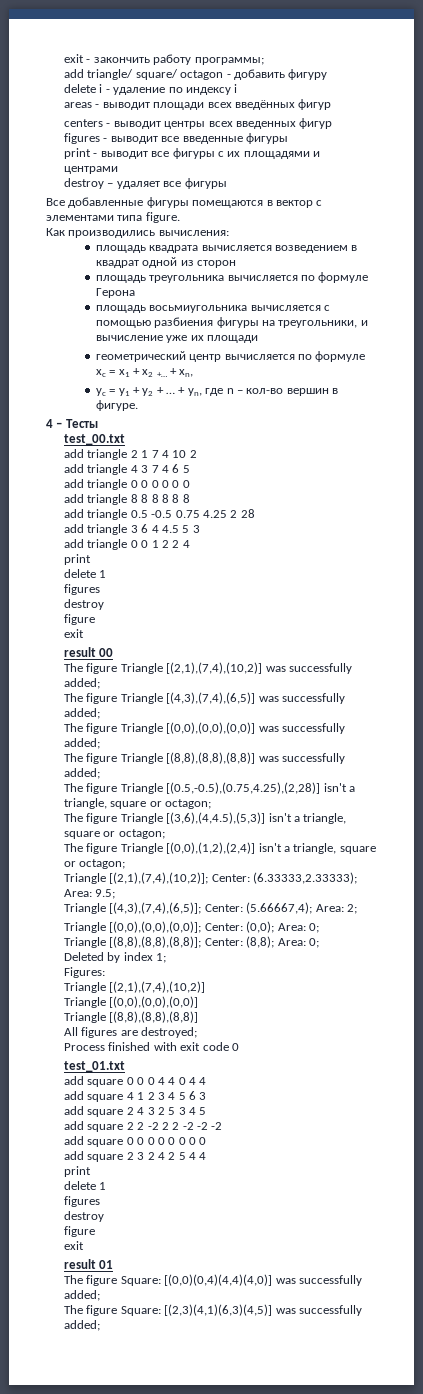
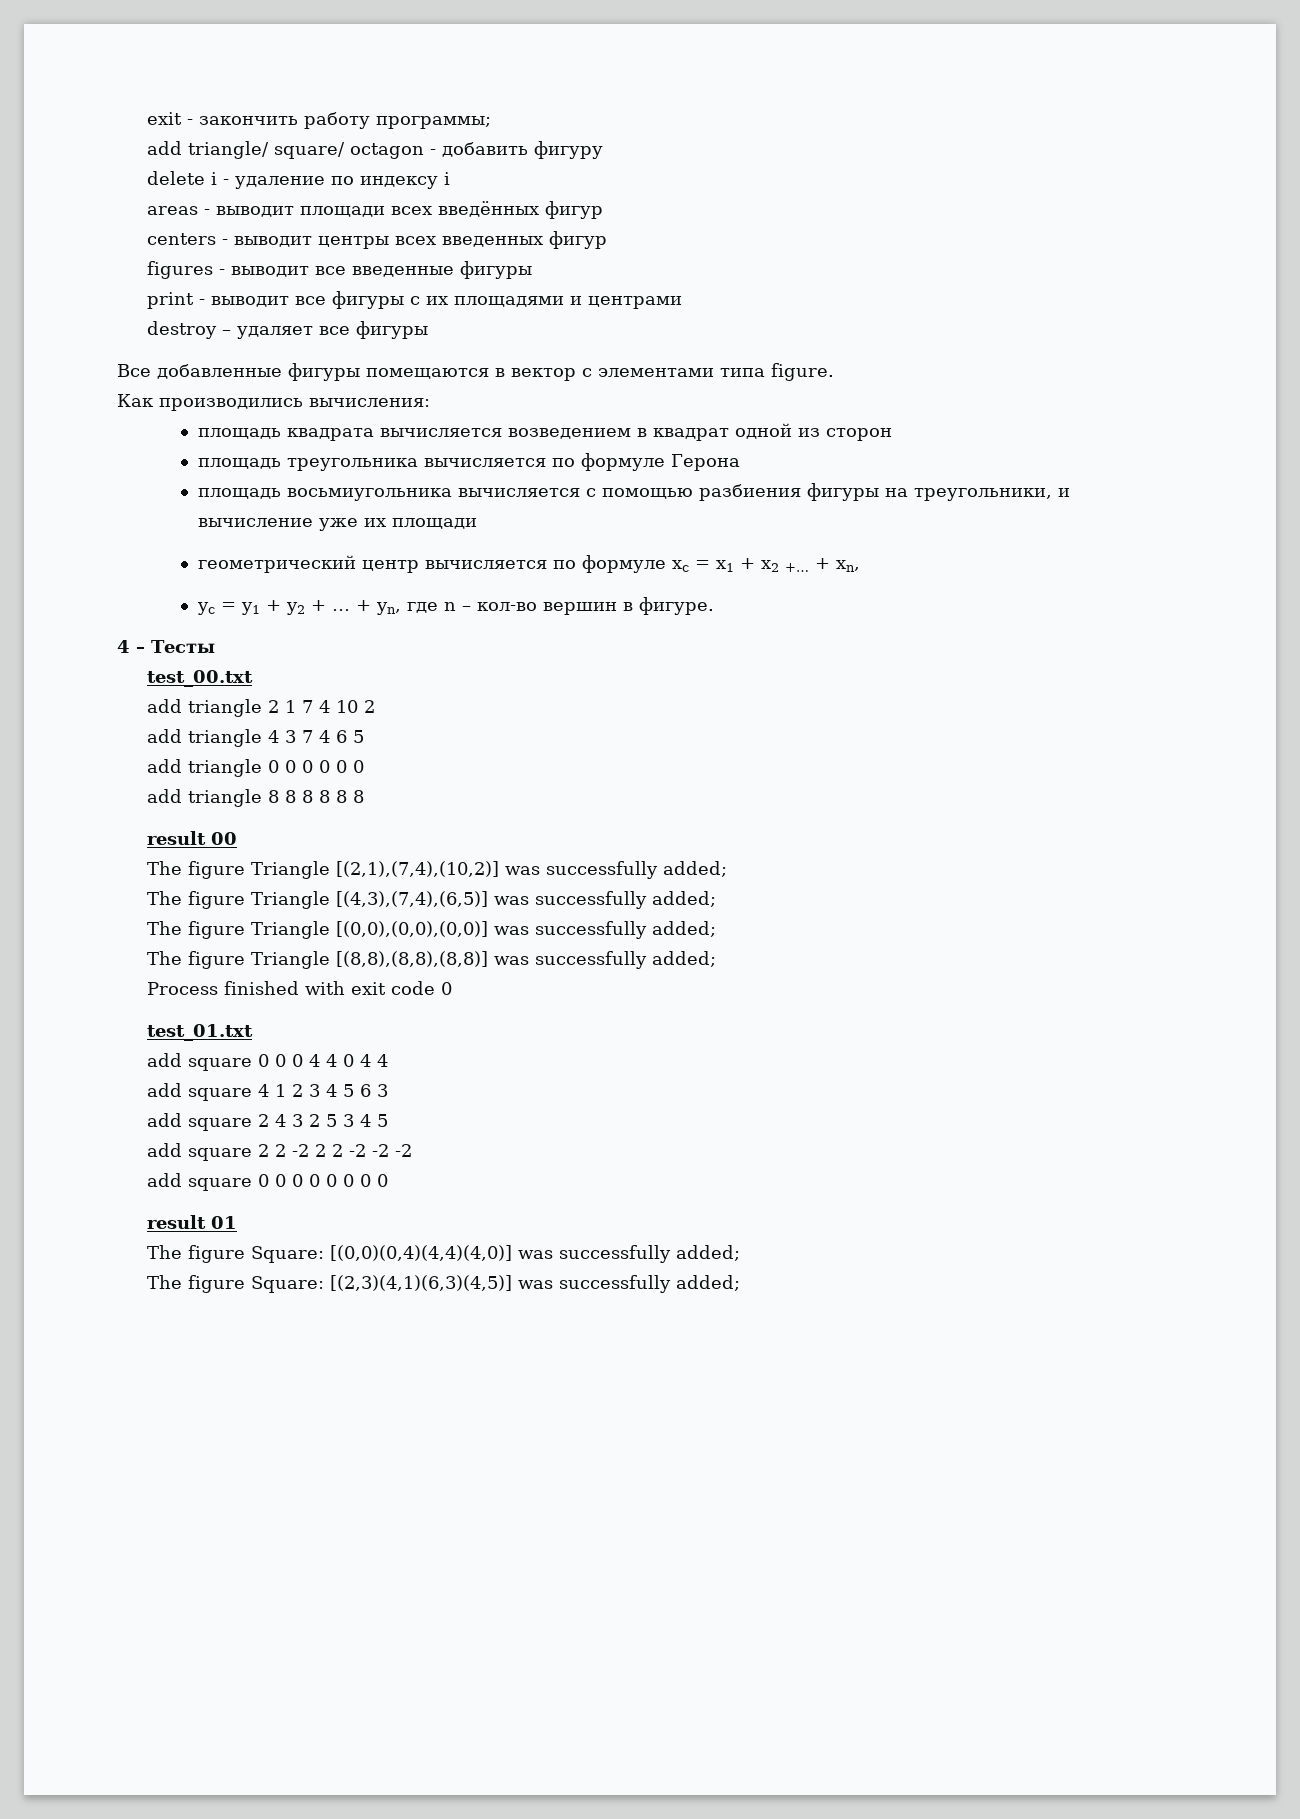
[64,509,255,520] [64,524,200,535] [64,539,190,550] [64,554,92,565] [64,569,107,578] [64,584,101,595] [64,599,105,610] [64,614,96,625] [64,629,85,638] // add triangle 0.5 -0.5 0.75 4.25 2 28 // add triangle 3 6 4 4.5 5 3 // add triangle 0 0 1 2 2 4 // print // delete 1 // figures // destroy // figure // exit -> (365, 796) none
[64,782,355,794] [64,798,212,809] [64,812,347,824] [64,829,165,839] [64,842,376,854] [64,859,126,869] [64,872,358,884] [64,889,116,899] [64,902,357,914] [64,921,319,933] [64,936,319,948] [64,952,167,963] [64,967,106,978] [64,981,206,993] [64,996,199,1008] [64,1011,199,1023] [64,1027,198,1038] // The figure Triangle [(0.5,-0.5),(0.75,4.25),(2,28)] isn't a triangle, square or octagon; // The figure Triangle [(3,6),(4,4.5),(5,3)] isn't a triangle, square or octagon; // The figure Triangle [(0,0),(1,2),(2,4)] isn't a triangle, square or octagon; // Triangle [(2,1),(7,4),(10,2)]; Center: (6.33333,2.33333); Area: 9.5; // Triangle [(4,3),(7,4),(6,5)]; Center: (5.66667,4); Area: 2; // Triangle [(0,0),(0,0),(0,0)]; Center: (0,0); Area: 0; // Triangle [(8,8),(8,8),(8,8)]; Center: (8,8); Area: 0; // Deleted by index 1; // Figures: // Triangle [(2,1),(7,4),(10,2)] // Triangle [(0,0),(0,0),(0,0)] // Triangle [(8,8),(8,8),(8,8)] // All figures are destroyed; -> (717, 959) none
[64,1151,207,1162] [64,1166,92,1177] [64,1181,107,1190] [64,1196,101,1207] [64,1211,105,1222] [64,1226,96,1237] [64,1241,85,1250] // add square 2 3 2 4 2 5 4 4 // print // delete 1 // figures // destroy // figure // exit -> (389, 1180) none

